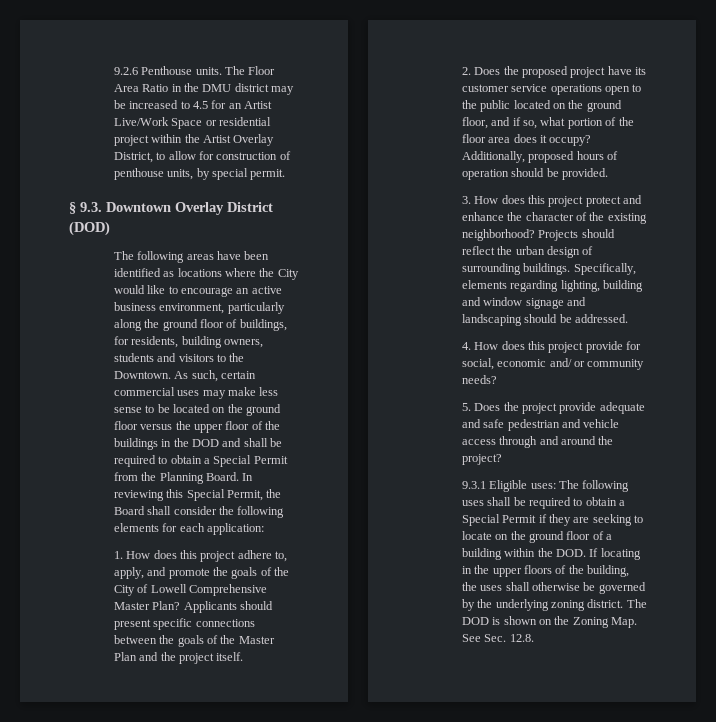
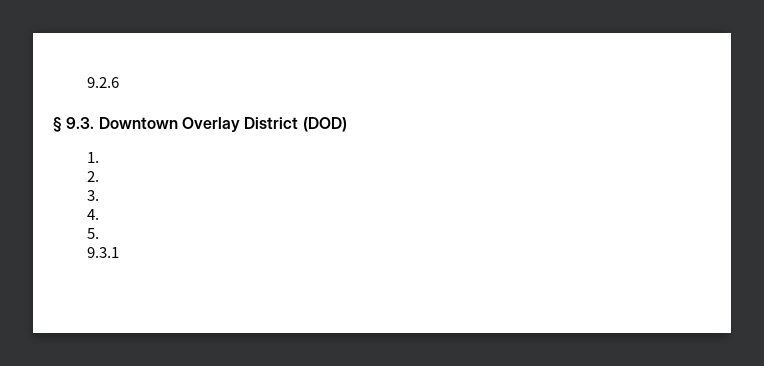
[141,66,276,75] [113,83,295,95] [113,100,273,109] [113,117,272,129] [113,134,275,146] [113,151,291,163] [113,168,286,180] Penthouse units. The Floor Area Ratio in the DMU district may be increased to 4.5 for an Artist Live/Work Space or residential project within the Artist Overlay District, to allow for construction of penthouse units, by special permit. -> (120, 82) none
[113,251,270,263] [113,268,299,280] [113,285,282,297] [113,302,285,314] [113,319,287,331] [113,336,264,348] [113,353,245,362] [113,370,257,382] [113,387,279,399] [113,404,282,416] [113,421,281,433] [113,438,283,450] [113,455,288,467] [113,472,254,484] [113,489,282,501] [113,506,285,518] [113,523,265,535] [113,550,288,562] [113,567,290,579] [113,584,268,596] [113,601,274,613] [113,618,255,630] [113,635,275,647] [113,652,244,664] [461,66,647,78] [461,84,642,95] [461,100,622,112] [461,117,634,129] [461,134,592,146] [461,151,619,163] [461,168,609,180] [461,195,643,207] [461,212,647,224] [461,229,615,241] [461,246,594,258] [461,263,636,275] [461,280,644,292] [461,297,587,309] [461,314,629,326] [461,341,642,353] [461,358,645,370] [461,375,497,384] [461,402,645,414] [461,419,620,431] [461,436,614,448] [461,454,502,465] [461,480,630,492] [461,497,626,509] [461,514,644,526] [461,531,613,543] [461,548,641,560] [461,565,630,577] [461,582,646,594] [461,599,647,611] [461,616,638,628] [461,634,534,642] The following areas have been identified as locations where the City would like to encourage an active business environment, particularly along the ground floor of buildings, for residents, building owners, students and visitors to the Downtown. As such, certain commercial uses may make less sense to be located on the ground floor versus the upper floor of the buildings in the DOD and shall be required to obtain a Special Permit from the Planning Board. In reviewing this Special Permit, the Board shall consider the following elements for each application: // 1. How does this project adhere to, apply, and promote the goals of the City of Lowell Comprehensive Master Plan? Applicants should present specific connections between the goals of the Master Plan and the project itself. // 2. Does the proposed project have its customer service operations open to the public located on the ground floor, and if so, what portion of the floor area does it occupy? Additionally, proposed hours of operation should be provided. // 3. How does this project protect and enhance the character of the existing neighborhood? Projects should reflect the urban design of surrounding buildings. Specifically, elements regarding lighting, building and window signage and landscaping should be addressed. // 4. How does this project provide for social, economic and/ or community needs? // 5. Does the project provide adequate and safe pedestrian and vehicle access through and around the project? // 9.3.1 Eligible uses: The following uses shall be required to obtain a Special Permit if they are seeking to locate on the ground floor of a building within the DOD. If locating in the upper floors of the building, the uses shall otherwise be governed by the underlying zoning district. The DOD is shown on the Zoning Map. See Sec. 12.8. -> [87,152,100,163] [87,171,100,182] [87,190,100,201] [87,209,100,220] [87,228,100,239] [87,247,120,258] 1. // 2. // 3. // 4. // 5. // 9.3.1

